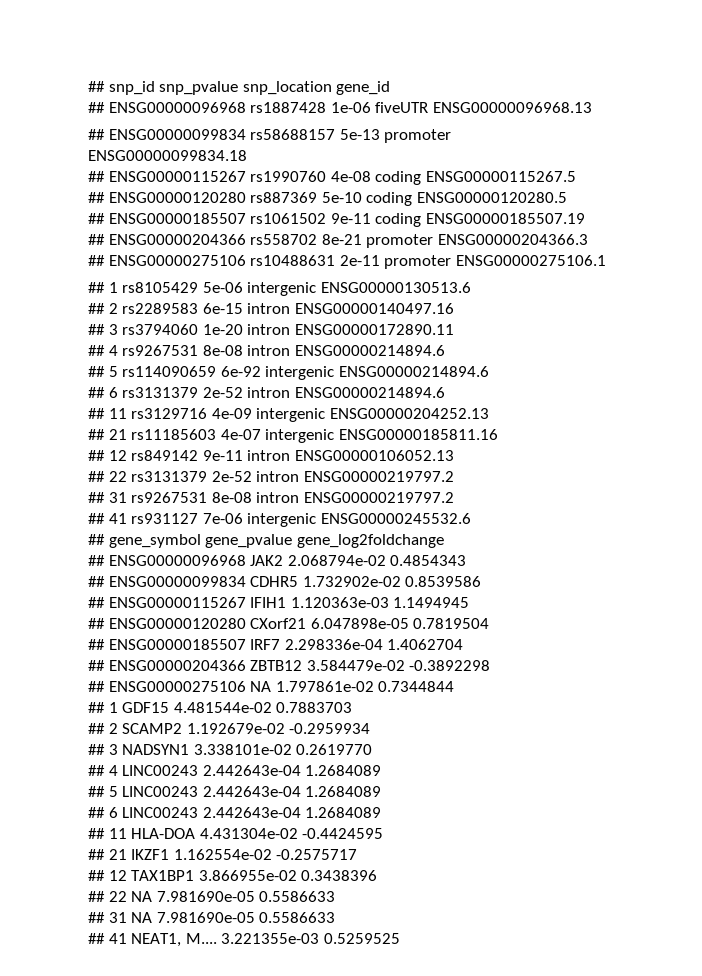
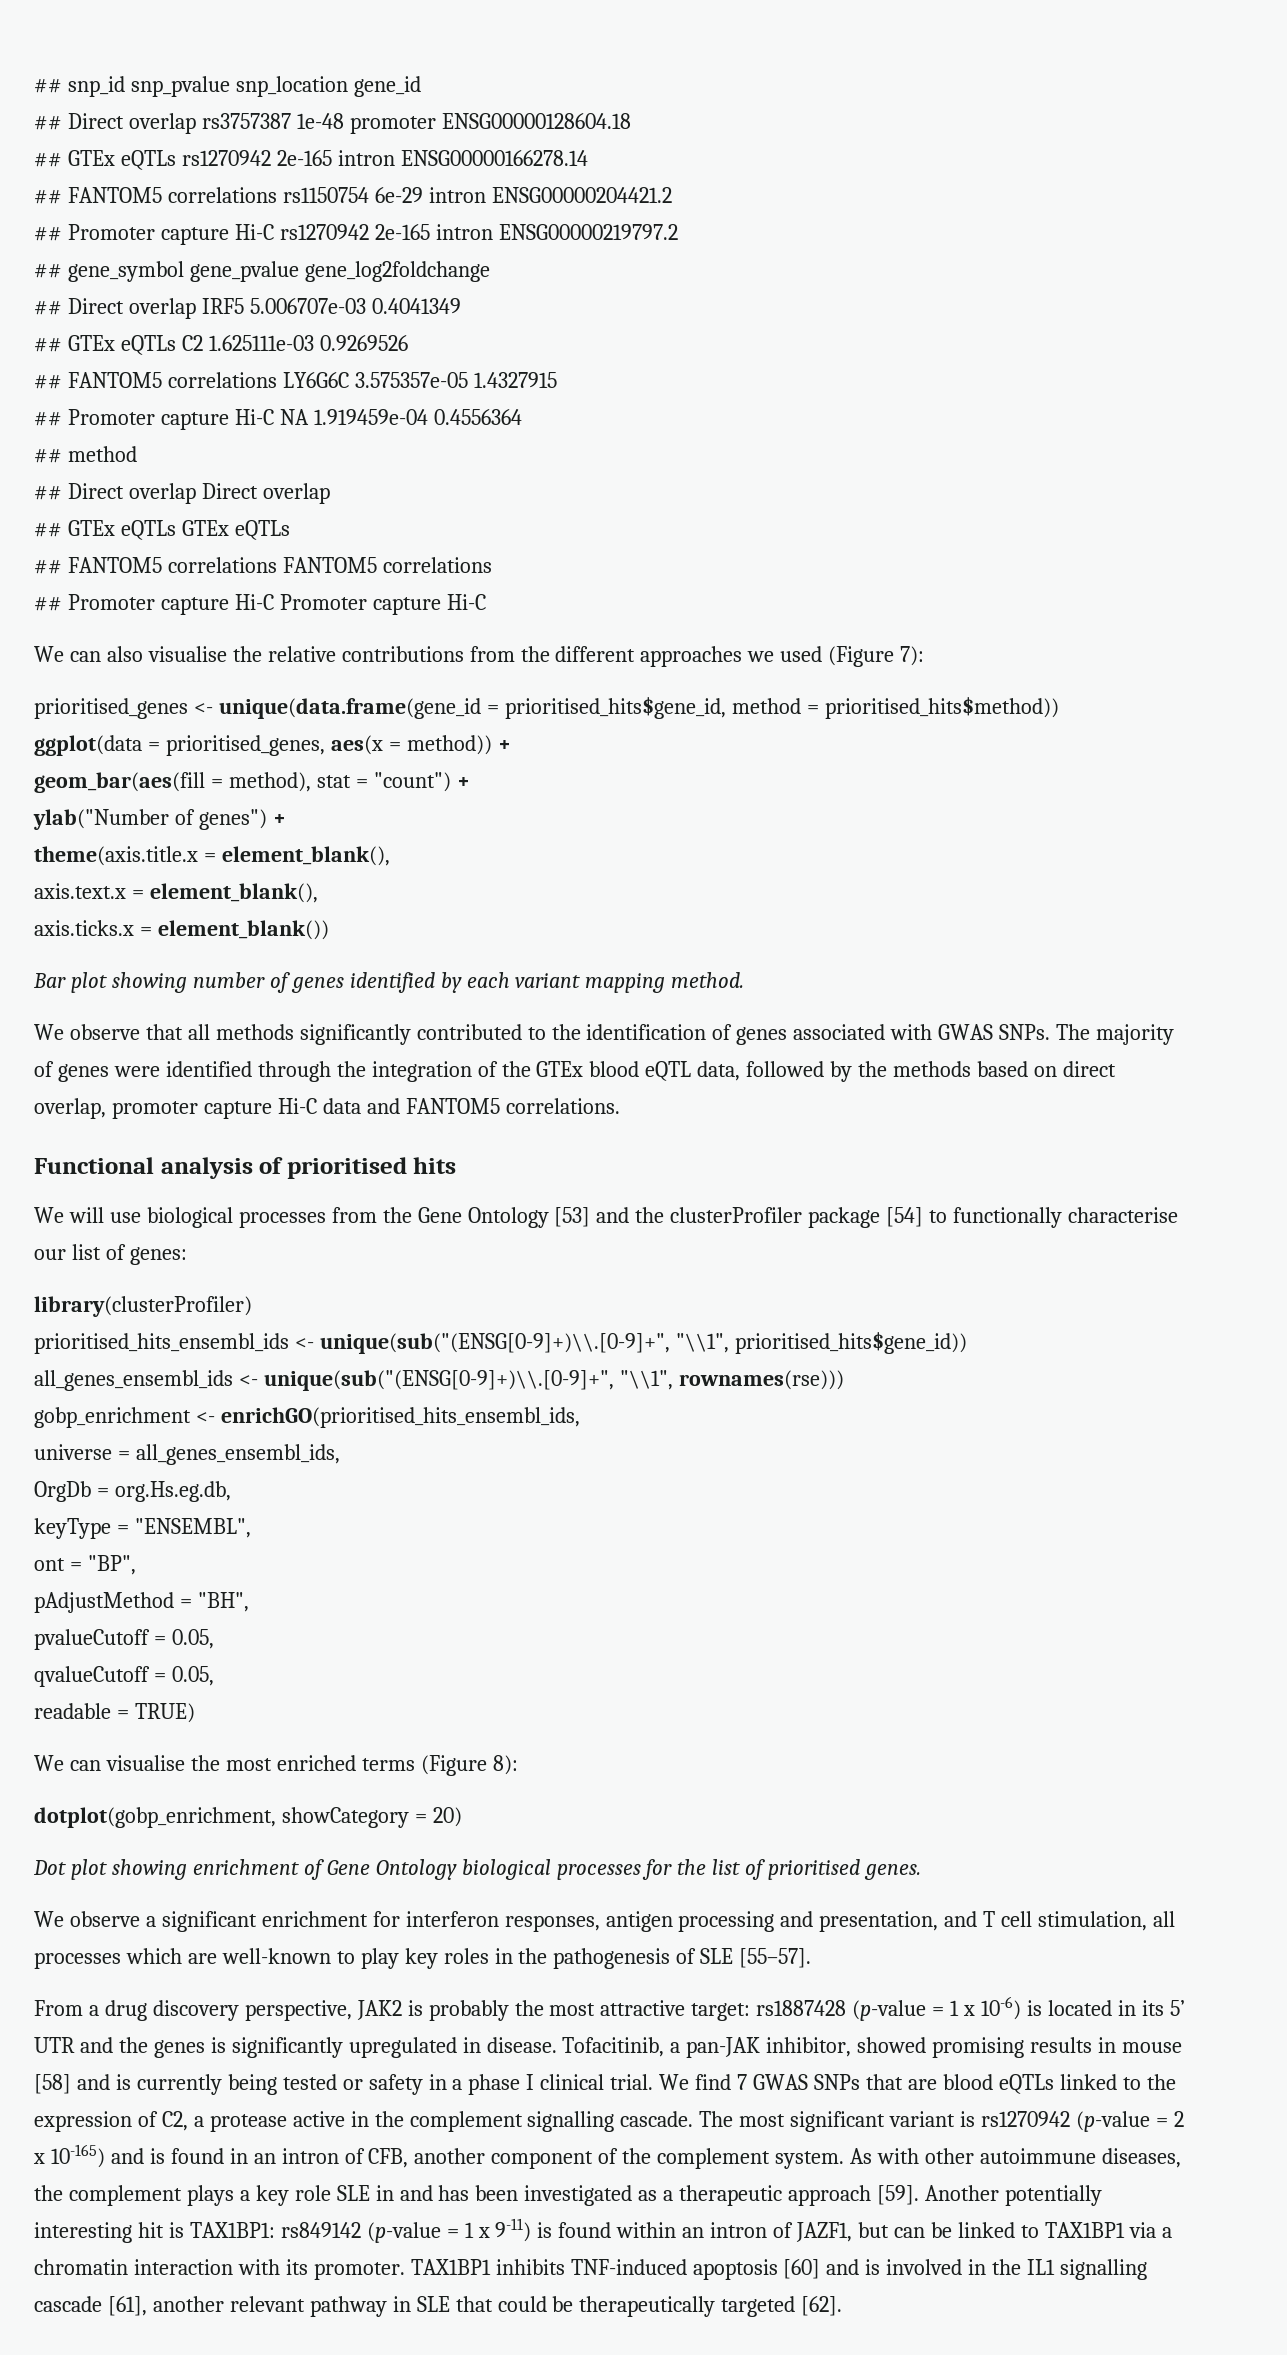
[108,102,592,113] [88,129,452,143] [88,150,247,161] [88,171,576,185] [88,192,567,206] [88,213,585,227] [88,234,588,248] [88,255,606,269] [88,282,471,296] [88,303,454,314] [88,324,454,335] [88,345,445,356] [88,366,489,380] [88,387,445,398] [88,408,489,422] [88,429,498,443] [88,450,454,461] [88,471,454,482] [88,492,454,503] [88,513,471,527] ENSG00000096968 rs1887428 1e-06 fiveUTR ENSG00000096968.13 // ## ENSG00000099834 rs58688157 5e-13 promoter ENSG00000099834.18 // ## ENSG00000115267 rs1990760 4e-08 coding ENSG00000115267.5 // ## ENSG00000120280 rs887369 5e-10 coding ENSG00000120280.5 // ## ENSG00000185507 rs1061502 9e-11 coding ENSG00000185507.19 // ## ENSG00000204366 rs558702 8e-21 promoter ENSG00000204366.3 // ## ENSG00000275106 rs10488631 2e-11 promoter ENSG00000275106.1 // ## 1 rs8105429 5e-06 intergenic ENSG00000130513.6 // ## 2 rs2289583 6e-15 intron ENSG00000140497.16 // ## 3 rs3794060 1e-20 intron ENSG00000172890.11 // ## 4 rs9267531 8e-08 intron ENSG00000214894.6 // ## 5 rs114090659 6e-92 intergenic ENSG00000214894.6 // ## 6 rs3131379 2e-52 intron ENSG00000214894.6 // ## 11 rs3129716 4e-09 intergenic ENSG00000204252.13 // ## 21 rs11185603 4e-07 intergenic ENSG00000185811.16 // ## 12 rs849142 9e-11 intron ENSG00000106052.13 // ## 22 rs3131379 2e-52 intron ENSG00000219797.2 // ## 31 rs9267531 8e-08 intron ENSG00000219797.2 // ## 41 rs931127 7e-06 intergenic ENSG00000245532.6 -> [67,113,631,134] [34,150,588,170] [34,187,672,204] [34,224,678,245] Direct overlap rs3757387 1e-48 promoter ENSG00000128604.18 // ## GTEx eQTLs rs1270942 2e-165 intron ENSG00000166278.14 // ## FANTOM5 correlations rs1150754 6e-29 intron ENSG00000204421.2 // ## Promoter capture Hi-C rs1270942 2e-165 intron ENSG00000219797.2
[108,555,467,566] [88,576,482,587] [88,597,470,608] [88,618,490,629] [88,639,464,650] [88,660,491,671] [88,681,455,692] [88,702,353,713] [88,723,371,734] [88,744,373,755] [88,765,382,776] [88,786,382,797] [88,807,382,818] [88,828,384,839] [88,849,358,860] [88,870,378,881] [88,891,336,902] [88,912,336,923] [88,933,400,947] ENSG00000096968 JAK2 2.068794e-02 0.4854343 // ## ENSG00000099834 CDHR5 1.732902e-02 0.8539586 // ## ENSG00000115267 IFIH1 1.120363e-03 1.1494945 // ## ENSG00000120280 CXorf21 6.047898e-05 0.7819504 // ## ENSG00000185507 IRF7 2.298336e-04 1.4062704 // ## ENSG00000204366 ZBTB12 3.584479e-02 -0.3892298 // ## ENSG00000275106 NA 1.797861e-02 0.7344844 // ## 1 GDF15 4.481544e-02 0.7883703 // ## 2 SCAMP2 1.192679e-02 -0.2959934 // ## 3 NADSYN1 3.338101e-02 0.2619770 // ## 4 LINC00243 2.442643e-04 1.2684089 // ## 5 LINC00243 2.442643e-04 1.2684089 // ## 6 LINC00243 2.442643e-04 1.2684089 // ## 11 HLA-DOA 4.431304e-02 -0.4424595 // ## 21 IKZF1 1.162554e-02 -0.2575717 // ## 12 TAX1BP1 3.866955e-02 0.3438396 // ## 22 NA 7.981690e-05 0.5586633 // ## 31 NA 7.981690e-05 0.5586633 // ## 41 NEAT1, M.... 3.221355e-03 0.5259525 -> [67,298,461,319] [34,335,408,355] [34,372,557,389] [34,409,522,430] [34,446,137,463] [34,483,330,504] [34,520,290,540] [34,557,492,574] [34,594,486,615] [34,646,925,667] [34,697,1059,719] [34,735,511,756] [34,772,470,793] [33,809,286,830] [34,846,390,866] [34,883,318,903] [34,920,329,940] [33,972,745,993] [34,1024,1174,1045] [34,1061,1116,1082] [34,1098,620,1119] [34,1157,457,1179] [34,1207,1178,1228] [34,1244,187,1265] [34,1296,252,1317] [34,1332,967,1354] [34,1370,844,1391] [34,1407,580,1428] [34,1444,340,1465] [34,1481,231,1502] [34,1518,251,1539] [34,1555,136,1575] [34,1592,249,1613] [34,1629,214,1650] [34,1666,214,1687] [34,1703,195,1723] [34,1755,518,1776] [34,1807,462,1828] [33,1859,922,1880] [34,1911,1176,1932] [34,1948,812,1969] [34,1996,1185,2021] [34,2037,1182,2058] [34,2074,1176,2095] [34,2111,1184,2132] [33,2144,1181,2169] [34,2185,1102,2206] [34,2218,1172,2243] [34,2259,1148,2280] [34,2296,843,2317] Direct overlap IRF5 5.006707e-03 0.4041349 // ## GTEx eQTLs C2 1.625111e-03 0.9269526 // ## FANTOM5 correlations LY6G6C 3.575357e-05 1.4327915 // ## Promoter capture Hi-C NA 1.919459e-04 0.4556364 // ## method // ## Direct overlap Direct overlap // ## GTEx eQTLs GTEx eQTLs // ## FANTOM5 correlations FANTOM5 correlations // ## Promoter capture Hi-C Promoter capture Hi-C // We can also visualise the relative contributions from the different approaches we used (Figure 7): // prioritised_genes <- unique(data.frame(gene_id = prioritised_hits$gene_id, method = prioritised_hits$method)) // ggplot(data = prioritised_genes, aes(x = method)) + // geom_bar(aes(fill = method), stat = "count") + // ylab("Number of genes") + // theme(axis.title.x = element_blank(), // axis.text.x = element_blank(), // axis.ticks.x = element_blank()) // Bar plot showing number of genes identified by each variant mapping method. // We observe that all methods significantly contributed to the identification of genes associated with GWAS SNPs. The majority of genes were identified through the integration of the GTEx blood eQTL data, followed by the methods based on direct overlap, promoter capture Hi-C data and FANTOM5 correlations. // Functional analysis of prioritised hits // We will use biological processes from the Gene Ontology [53] and the clusterProfiler package [54] to functionally characterise our list of genes: // library(clusterProfiler) // prioritised_hits_ensembl_ids <- unique(sub("(ENSG[0-9]+)\\.[0-9]+", "\\1", prioritised_hits$gene_id)) // all_genes_ensembl_ids <- unique(sub("(ENSG[0-9]+)\\.[0-9]+", "\\1", rownames(rse))) // gobp_enrichment <- enrichGO(prioritised_hits_ensembl_ids, // universe = all_genes_ensembl_ids, // OrgDb = org.Hs.eg.db, // keyType = "ENSEMBL", // ont = "BP", // pAdjustMethod = "BH", // pvalueCutoff = 0.05, // qvalueCutoff = 0.05, // readable = TRUE) // We can visualise the most enriched terms (Figure 8): // dotplot(gobp_enrichment, showCategory = 20) // Dot plot showing enrichment of Gene Ontology biological processes for the list of prioritised genes. // We observe a significant enrichment for interferon responses, antigen processing and presentation, and T cell stimulation, all processes which are well-known to play key roles in the pathogenesis of SLE [55–57]. // From a drug discovery perspective, JAK2 is probably the most attractive target: rs1887428 (p-value = 1 x 10-6) is located in its 5’ UTR and the genes is significantly upregulated in disease. Tofacitinib, a pan-JAK inhibitor, showed promising results in mouse [58] and is currently being tested or safety in a phase I clinical trial. We find 7 GWAS SNPs that are blood eQTLs linked to the expression of C2, a protease active in the complement signalling cascade. The most significant variant is rs1270942 (p-value = 2 x 10-165) and is found in an intron of CFB, another component of the complement system. As with other autoimmune diseases, the complement plays a key role SLE in and has been investigated as a therapeutic approach [59]. Another potentially interesting hit is TAX1BP1: rs849142 (p-value = 1 x 9-11) is found within an intron of JAZF1, but can be linked to TAX1BP1 via a chromatin interaction with its promoter. TAX1BP1 inhibits TNF-induced apoptosis [60] and is involved in the IL1 signalling cascade [61], another relevant pathway in SLE that could be therapeutically targeted [62].

